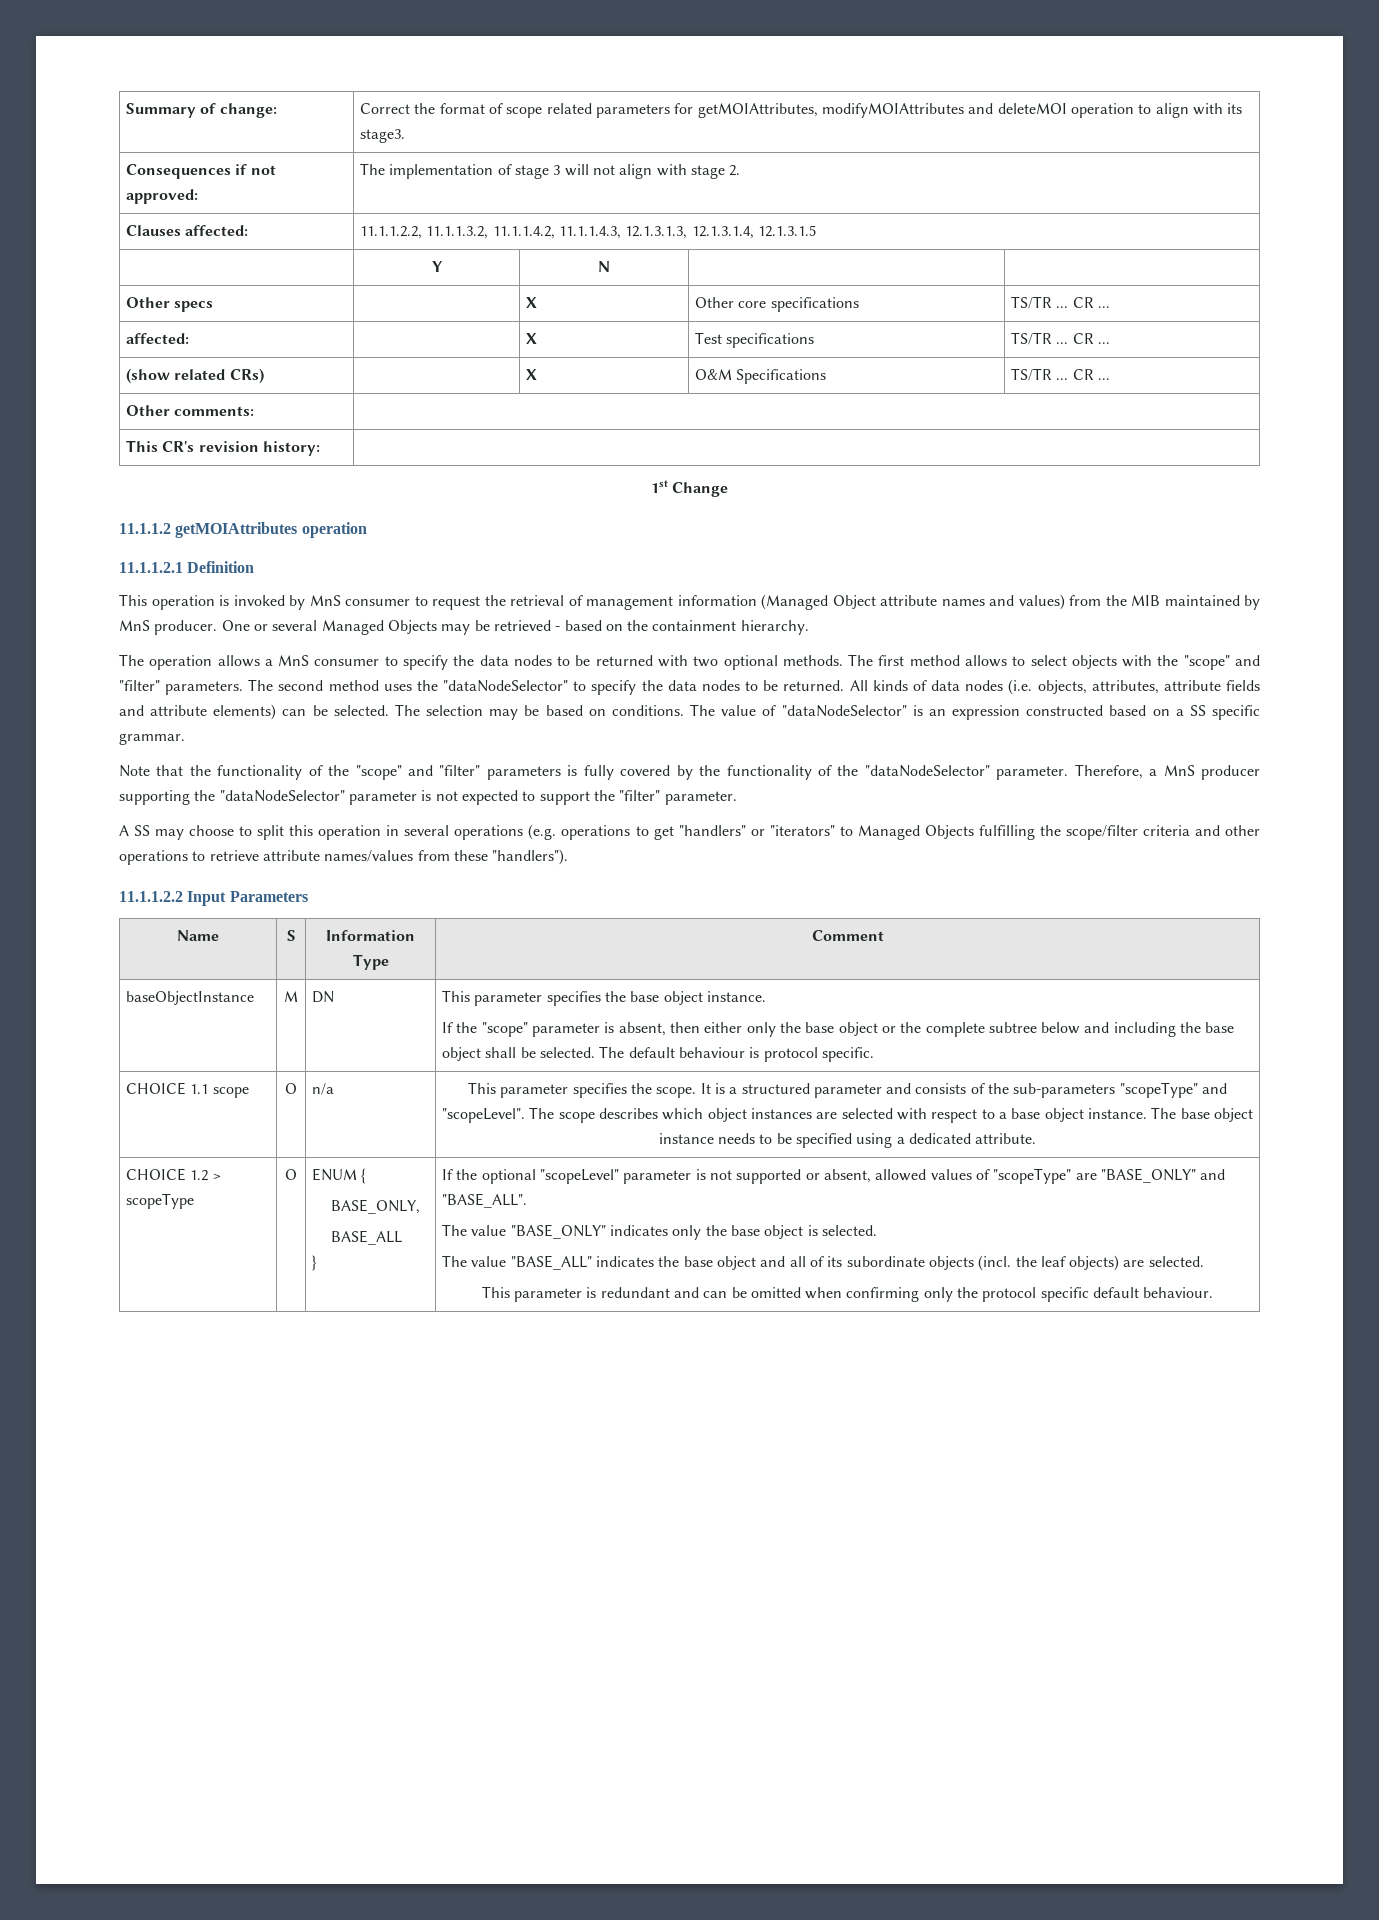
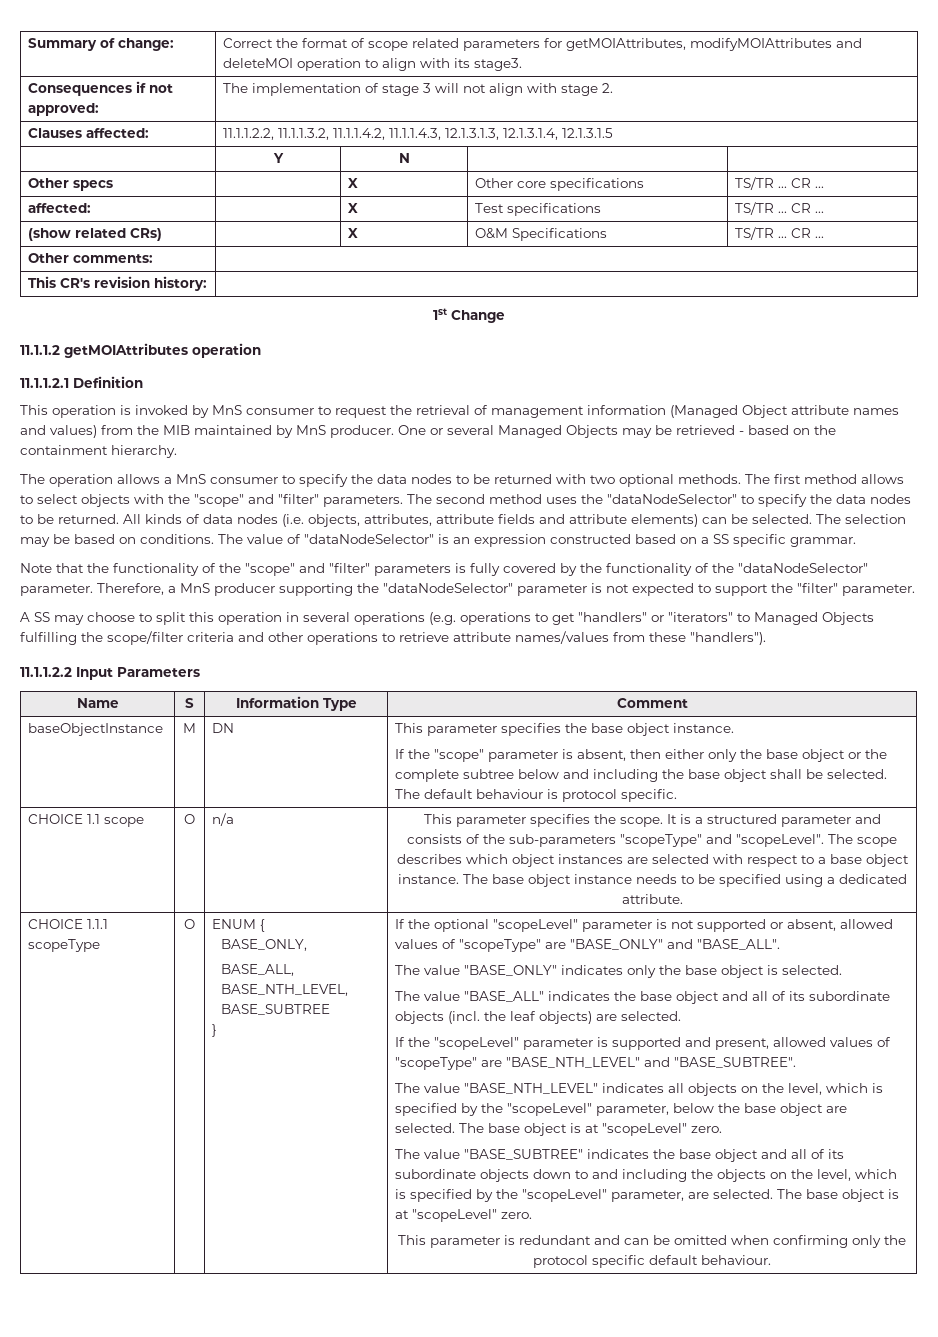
[190,1170,221,1181] 1.2 > -> [86,919,108,929] 1.1.1
[330,1230,402,1245] BASE_ALL -> [220,964,294,976] [220,984,348,996] [220,1004,330,1015] BASE_ALL, BASE_NTH_LEVEL, BASE_SUBTREE
(1204, 1261) none -> [394,1037,891,1050] [394,1057,796,1070] [394,1083,883,1096] [394,1103,847,1116] [394,1123,722,1136] [394,1149,844,1162] [394,1169,897,1182] [394,1189,899,1202] [394,1209,532,1222] // If the "scopeLevel" parameter is supported and present, allowed values of "scopeType" are "BASE_NTH_LEVEL" and "BASE_SUBTREE". // The value "BASE_NTH_LEVEL" indicates all objects on the level, which is specified by the "scopeLevel" parameter, below the base object are selected. The base object is at "scopeLevel" zero. // The value "BASE_SUBTREE" indicates the base object and all of its subordinate objects down to and including the objects on the level, which is specified by the "scopeLevel" parameter, are selected. The base object is at "scopeLevel" zero.

